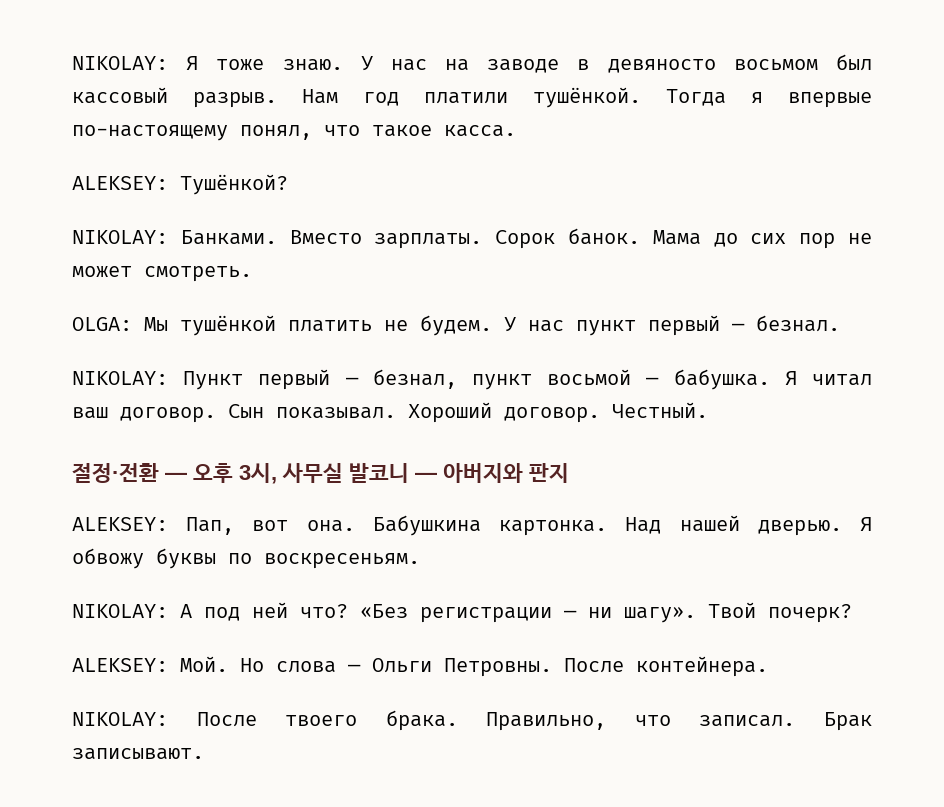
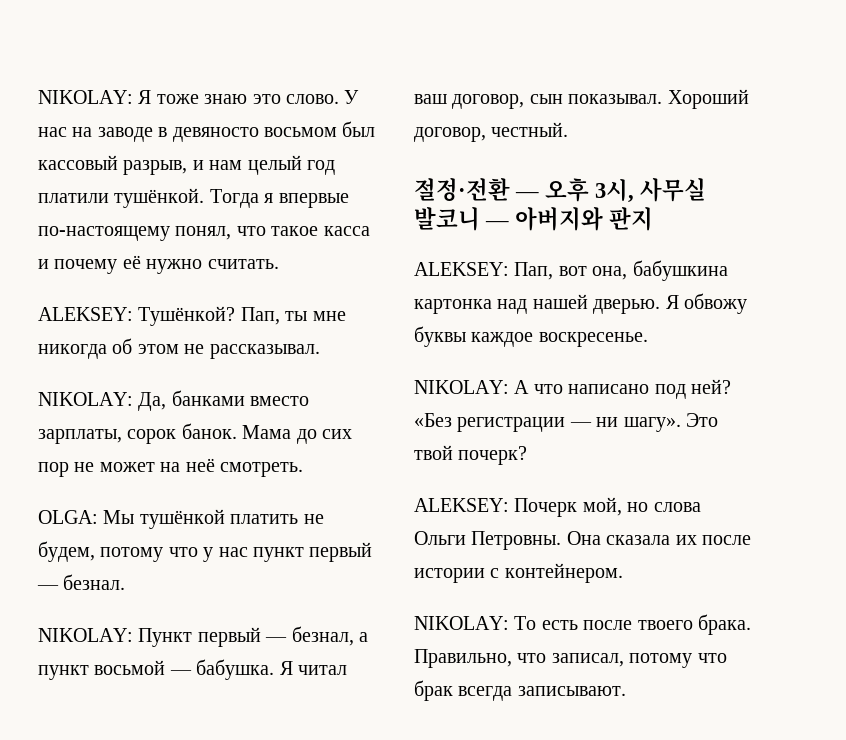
[282,59,343,71] знаю. -> [204,94,339,104] знаю это слово.
[193,89,338,108] разрыв. Нам -> [123,155,302,175] разрыв, и нам целый
[444,125,516,137] [72,174,288,195] [72,230,556,249] касса. // ALEKSEY: Тушёнкой? // NIKOLAY: Банками. Вместо зарплаты. Сорок -> [323,226,370,236] [38,255,279,274] [38,306,346,326] [38,338,320,359] [38,390,310,411] [38,429,177,444] касса и почему её нужно считать. // ALEKSEY: Тушёнкой? Пап, ты мне никогда об этом не рассказывал. // NIKOLAY: Да, банками вместо зарплаты, сорок
(132, 271) none -> [160,458,215,472] на неё
[420,315,516,336] будем. У -> [38,541,214,562] будем, потому что у
(457, 379) none -> [359,632,368,642] а
[120,402,708,423] договор. Сын показывал. Хороший договор. Честный. -> [452,89,749,109] [414,122,569,142] договор, сын показывал. Хороший договор, честный.
[306,515,662,536] она. Бабушкина картонка. Над -> [592,260,728,281] [414,299,528,314] она, бабушкина картонка над
[228,553,420,569] по воскресеньям. -> [471,332,648,347] каждое воскресенье.
[204,602,348,621] под ней что? -> [533,379,731,399] что написано под ней?
[708,602,756,618] Твой -> [686,413,718,427] [414,445,453,460] Это твой
[180,656,768,677] [72,710,872,731] Мой. Но слова — Ольги Петровны. После контейнера. // NIKOLAY: После твоего брака. Правильно, что записал. Брак -> [514,497,701,517] [414,531,751,550] [414,563,623,583] [414,614,751,635] [414,649,727,668] [414,680,513,701] Почерк мой, но слова Ольги Петровны. Она сказала их после истории с контейнером. // NIKOLAY: То есть после твоего брака. Правильно, что записал, потому что брак всегда

